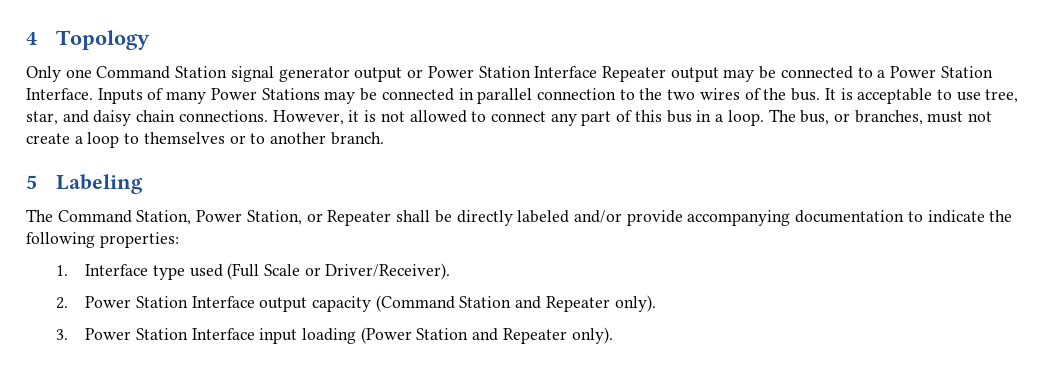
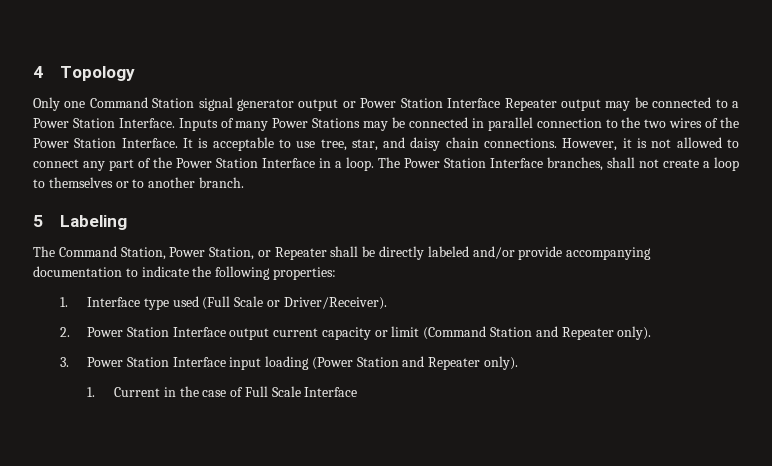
[791,88,821,101] bus. -> [33,138,178,148] Power Station Interface.
[634,109,964,126] this bus in a loop. The bus, or branches, must -> [153,157,635,171] the Power Station Interface in a loop. The Power Station Interface branches, shall
[311,296,371,312] capacity -> [273,326,420,340] current capacity or limit
(613, 335) none -> [86,386,358,397] // 1. Current in the case of Full Scale Interface

